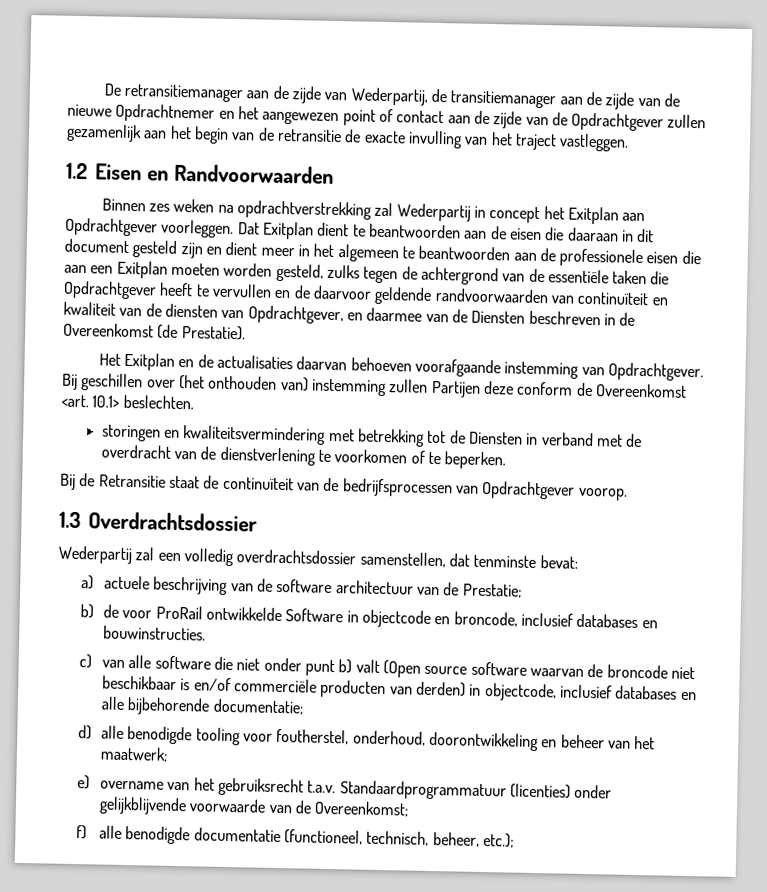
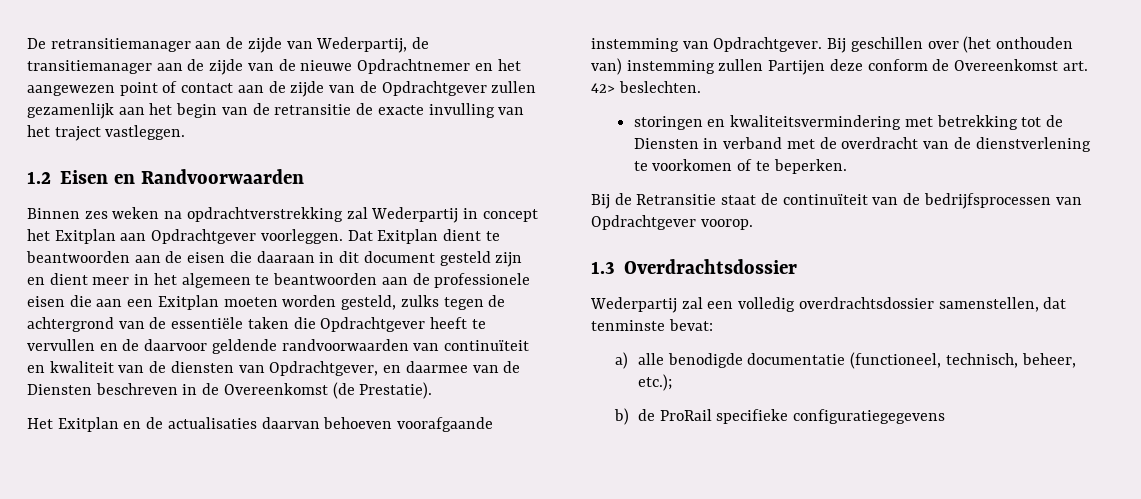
[61,394,121,408] <art. 10.1> -> [1062,61,1088,71] [591,83,615,93] art. 42>
[104,575,522,598] [80,604,658,629] [103,625,207,641] [79,654,695,680] [102,675,697,702] [101,696,304,716] [78,725,656,752] [100,746,169,762] [77,775,613,801] [99,796,410,817] [76,825,88,840] actuele beschrijving van de software architectuur van de Prestatie; // b) de voor ProRail ontwikkelde Software in objectcode en broncode, inclusief databases en bouwinstructies. // c) van alle software die niet onder punt b) valt (Open source software waarvan de broncode niet beschikbaar is en/of commerciële producten van derden) in objectcode, inclusief databases en alle bijbehorende documentatie; // d) alle benodigde tooling voor foutherstel, onderhoud, doorontwikkeling en beheer van het maatwerk; // e) overname van het gebruiksrecht t.a.v. Standaardprogrammatuur (licenties) onder gelijkblijvende voorwaarde van de Overeenkomst; // f) -> (628, 360) none
(515, 840) none -> [613,408,946,425] // b) de ProRail specifieke configuratiegegevens

